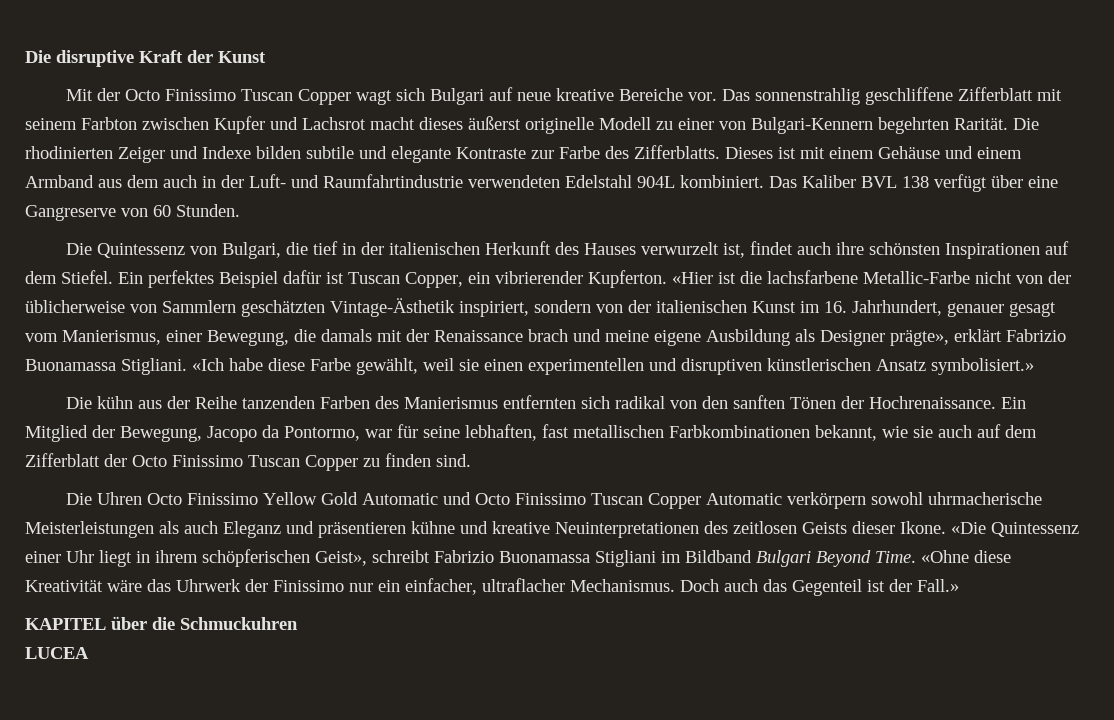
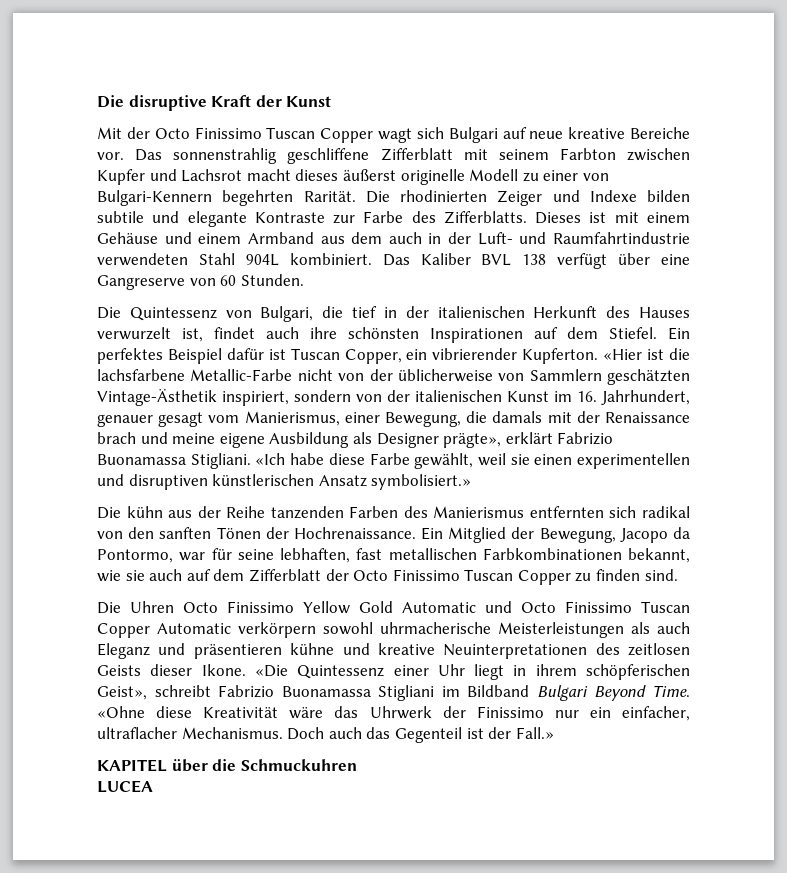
[565,175,632,188] Edelstahl -> [198,253,235,265] Stahl

